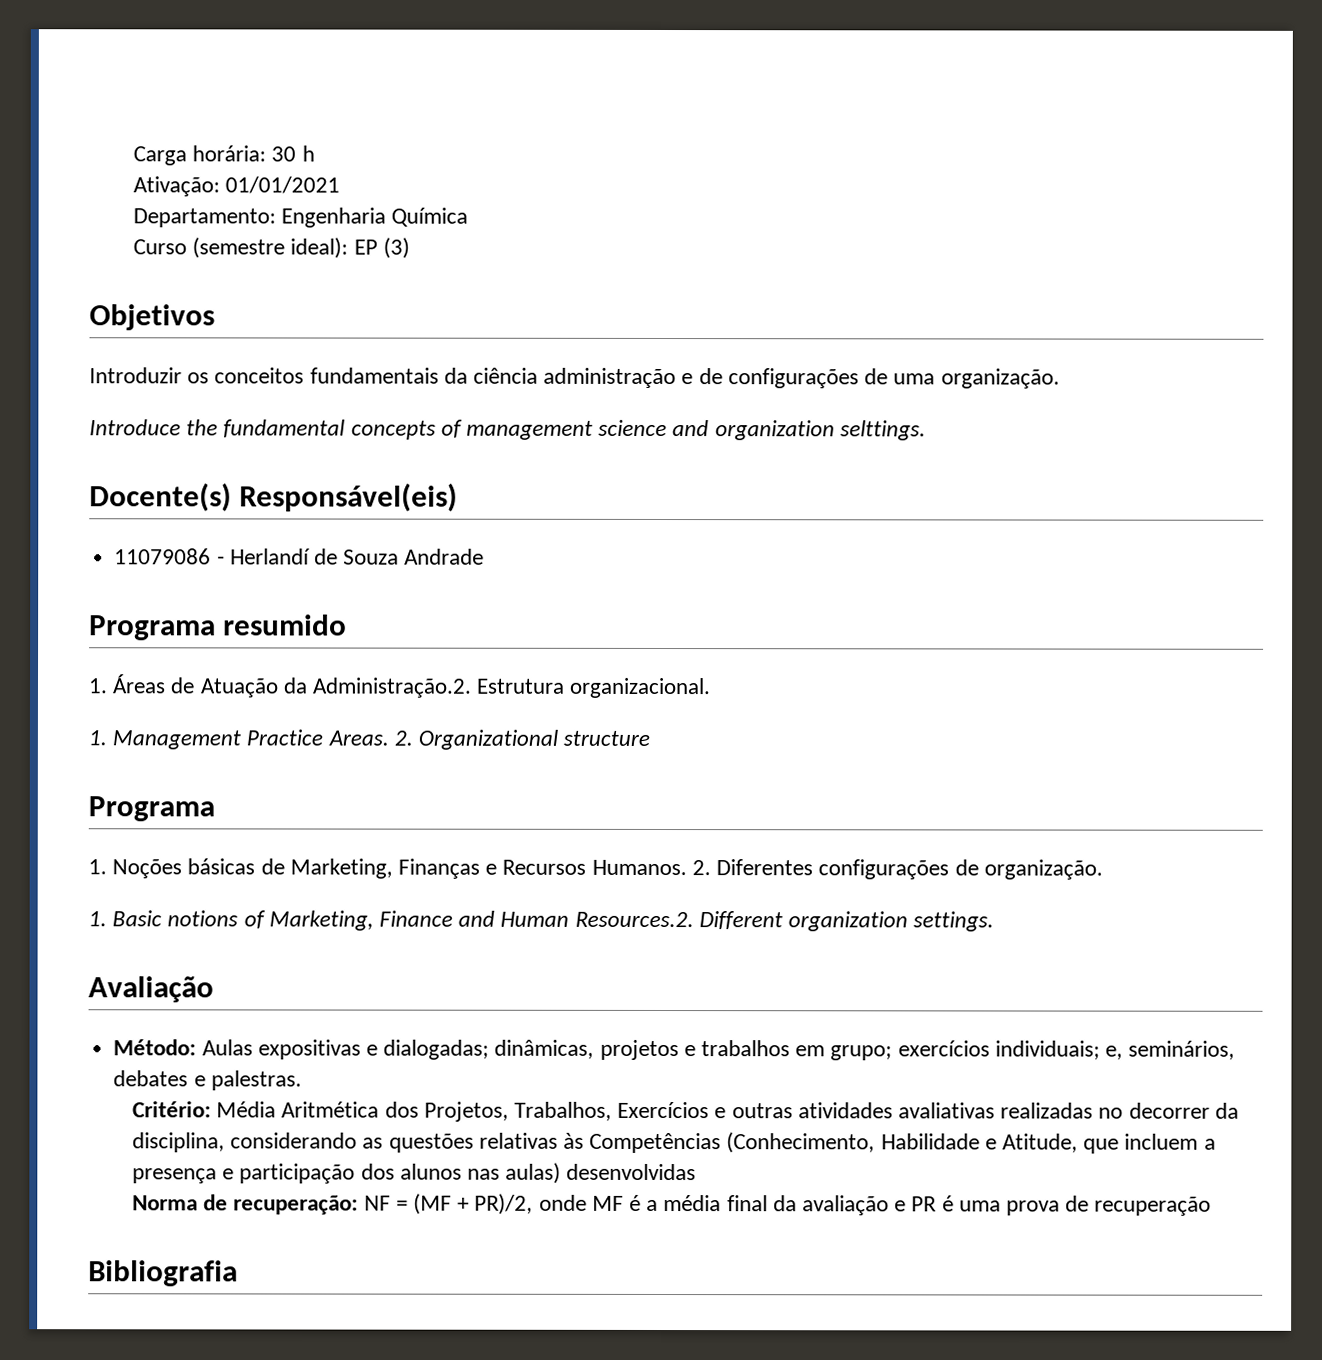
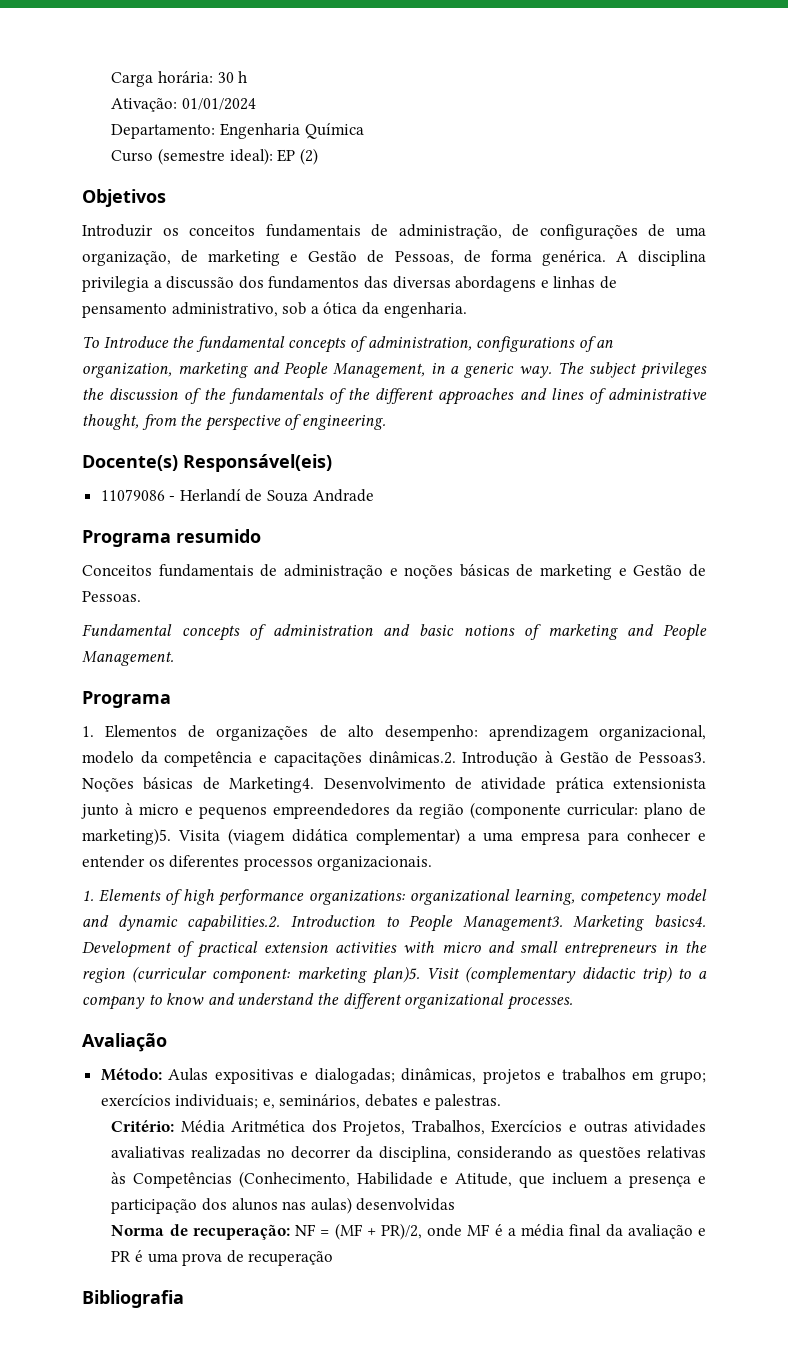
[225,176,341,194] 01/01/2021 -> [182,98,257,110] 01/01/2024
[382,237,410,259] (3) -> [299,148,318,165] (2)
[443,367,1060,389] da ciência administração e de configurações de uma organização. // -> [371,224,706,240] [82,250,706,266] [82,276,617,292] [82,302,467,318] [82,336,99,348] de administração, de configurações de uma organização, de marketing e Gestão de Pessoas, de forma genérica. A disciplina privilegia a discussão dos fundamentos das diversas abordagens e linhas de pensamento administrativo, sob a ótica da engenharia. // To
[466,419,926,441] management science and organization selttings. -> [367,336,614,352] [82,362,708,379] [82,388,707,405] [82,414,386,431] administration, configurations of an organization, marketing and People Management, in a generic way. The subject privileges the discussion of the fundamentals of the different approaches and lines of administrative thought, from the perspective of engineering.
[88,674,712,699] [88,729,651,750] [88,796,215,822] [88,858,1103,880] [88,910,995,932] 1. Áreas de Atuação da Administração.2. Estrutura organizacional. // 1. Management Practice Areas. 2. Organizational structure // Programa // 1. Noções básicas de Marketing, Finanças e Recursos Humanos. 2. Diferentes configurações de organização. // 1. Basic notions of Marketing, Finance and Human Resources.2. Different organization settings. -> [82,564,706,580] [82,591,141,602] [82,624,708,641] [82,651,174,666] [82,691,171,708] [82,725,706,741] [82,751,706,767] [82,777,706,793] [81,802,706,819] [82,828,706,845] [82,855,433,871] [82,889,707,906] [82,915,706,932] [82,941,707,958] [82,966,707,984] [82,993,573,1010] Conceitos fundamentais de administração e noções básicas de marketing e Gestão de Pessoas. // Fundamental concepts of administration and basic notions of marketing and People Management. // Programa // 1. Elementos de organizações de alto desempenho: aprendizagem organizacional, modelo da competência e capacitações dinâmicas.2. Introdução à Gestão de Pessoas3. Noções básicas de Marketing4. Desenvolvimento de atividade prática extensionista junto à micro e pequenos empreendedores da região (componente curricular: plano de marketing)5. Visita (viagem didática complementar) a uma empresa para conhecer e entender os diferentes processos organizacionais. // 1. Elements of high performance organizations: organizational learning, competency model and dynamic capabilities.2. Introduction to People Management3. Marketing basics4. Development of practical extension activities with micro and small entrepreneurs in the region (curricular component: marketing plan)5. Visit (complementary didactic trip) to a company to know and understand the different organizational processes.

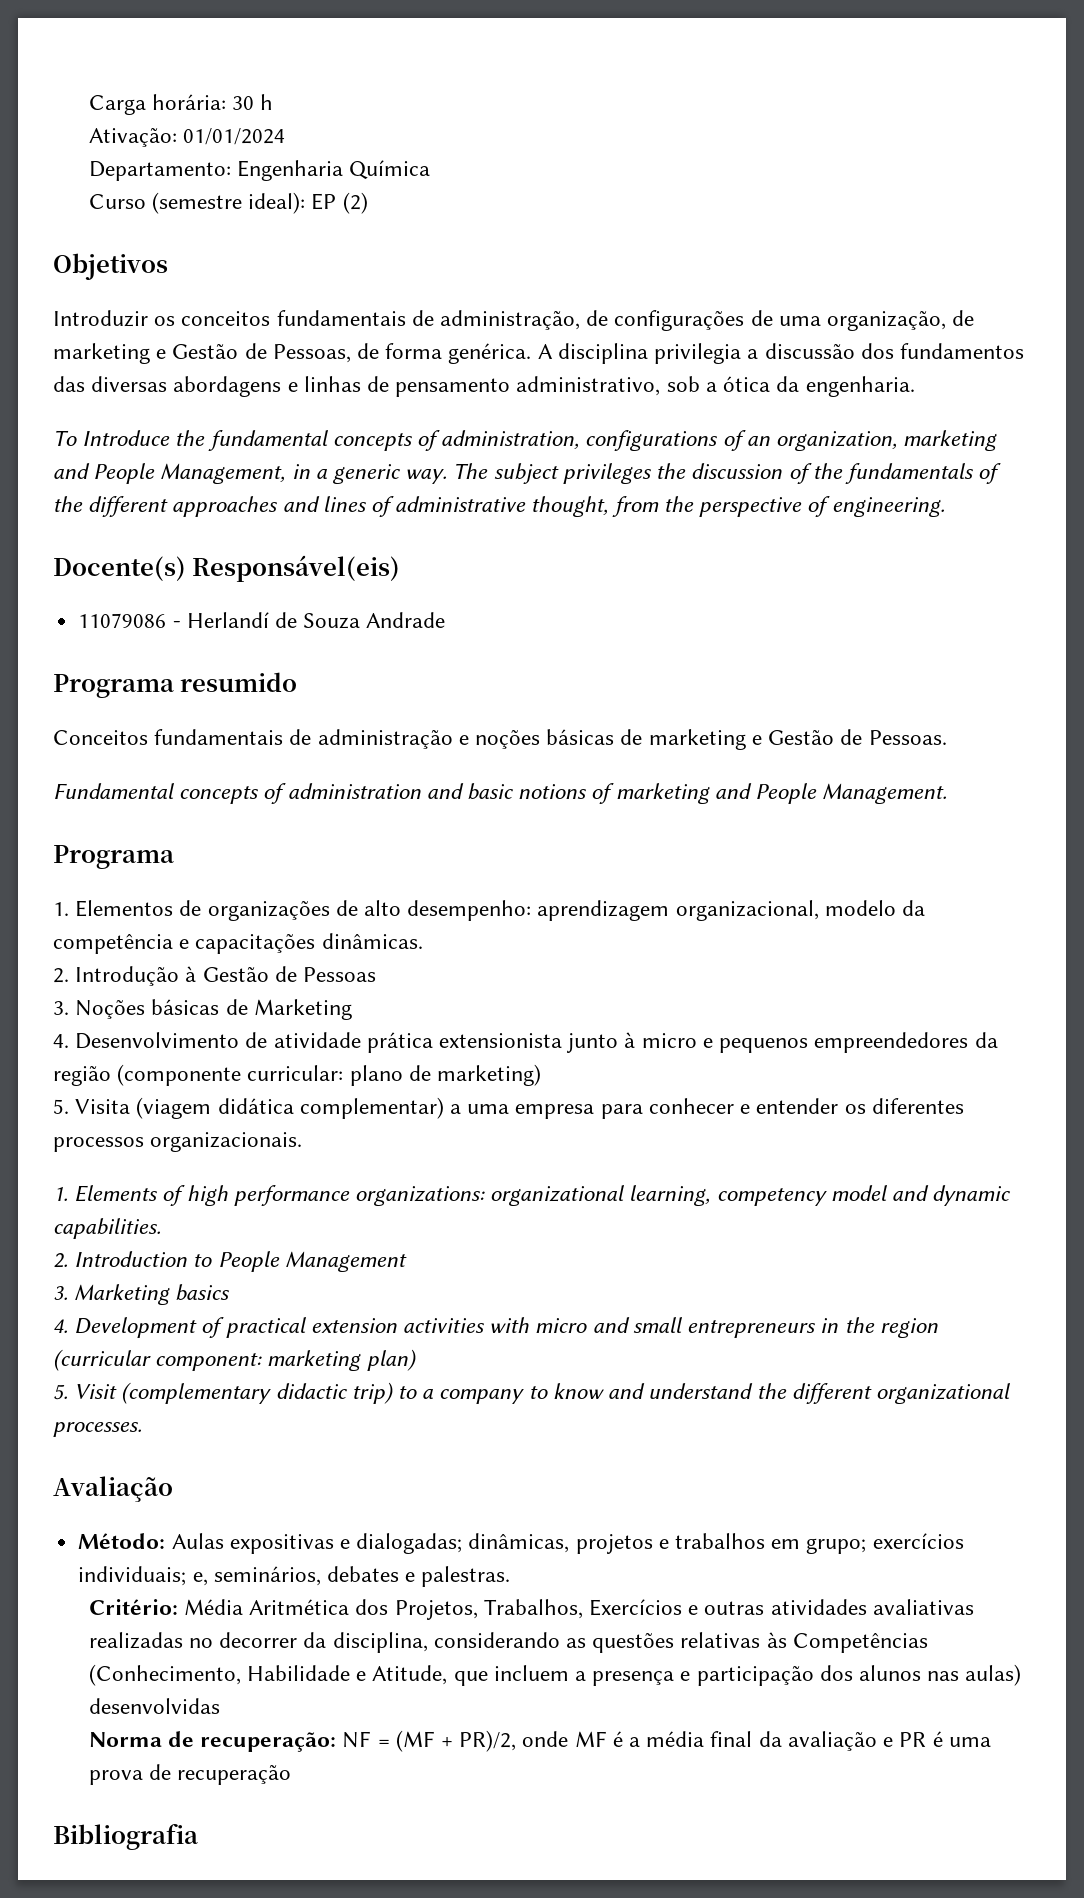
[368,751,456,764] dinâmicas.2. -> [321,933,423,949] [53,968,69,983] dinâmicas. // 2.
[639,752,706,763] Pessoas3. -> [303,967,377,982] [53,1001,69,1015] Pessoas // 3.
[229,777,315,793] Marketing4. -> [253,999,352,1020] [53,1034,69,1048] Marketing // 4.
[82,828,171,845] marketing)5. -> [437,1064,542,1086] [53,1099,69,1114] marketing) // 5.
[187,915,281,932] capabilities.2. -> [53,1218,161,1239] [53,1253,68,1268] capabilities. // 2.
[462,915,706,931] Management3. Marketing basics4. -> [284,1251,407,1272] [53,1284,231,1305] [53,1319,68,1333] Management // 3. Marketing basics // 4.
[372,966,420,984] plan)5. -> [366,1349,417,1371] [53,1384,68,1400] plan) // 5.

